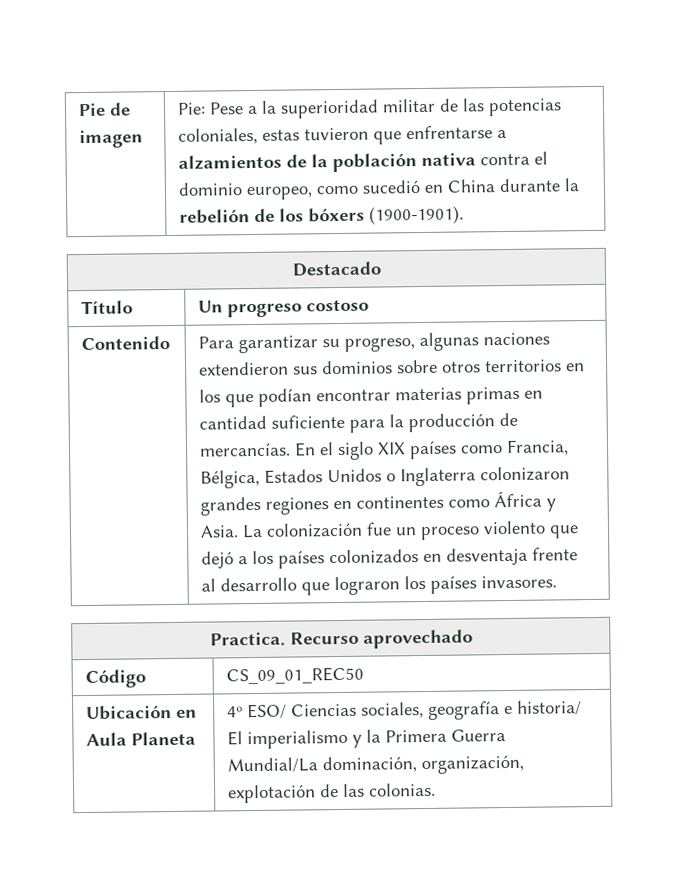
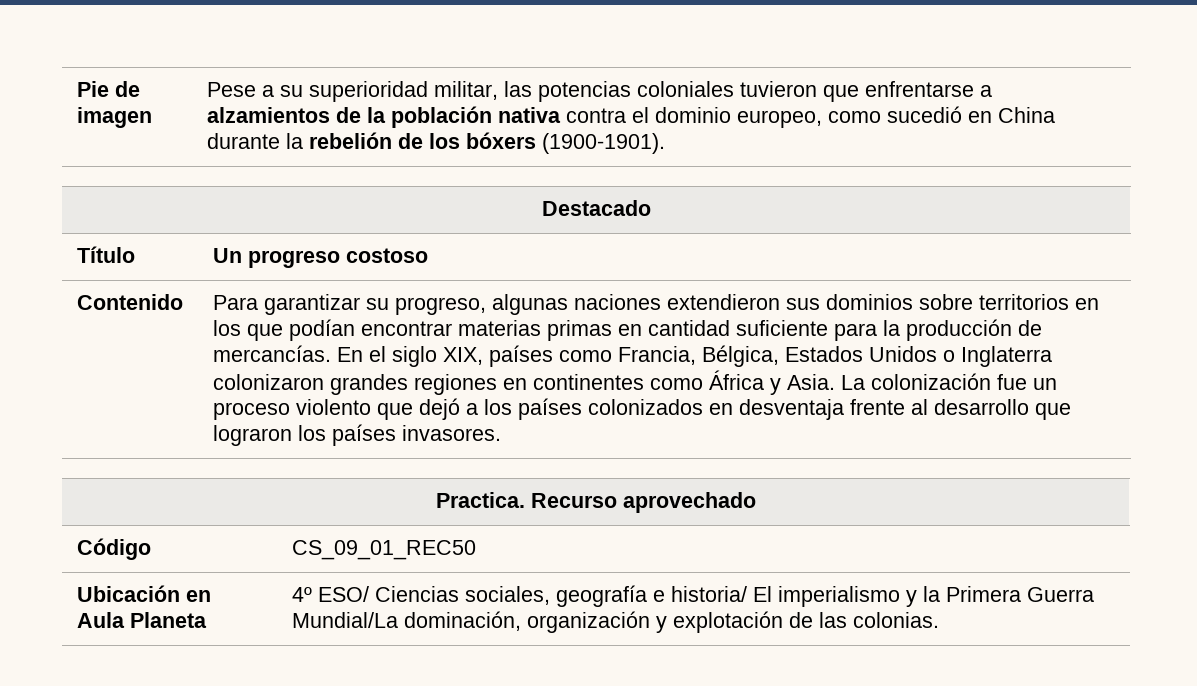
[177,102,207,115] Pie: -> (152, 117) none
[261,98,563,119] [178,127,301,145] la superioridad militar de las potencias coloniales, estas -> [279,81,734,102] su superioridad militar, las potencias coloniales
[442,361,482,373] otros -> (973, 302) none
[377,442,407,455] XIX -> [442,347,483,365] XIX,
[421,754,525,775] organización, -> [526,611,667,633] organización y

